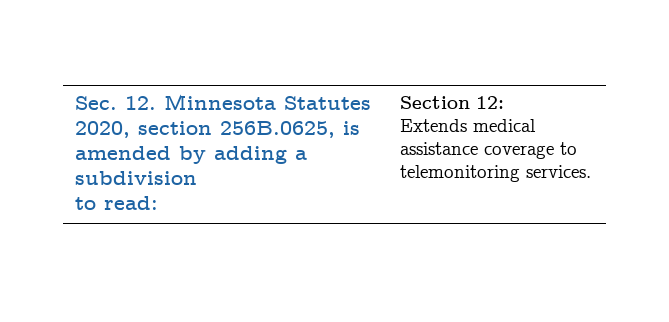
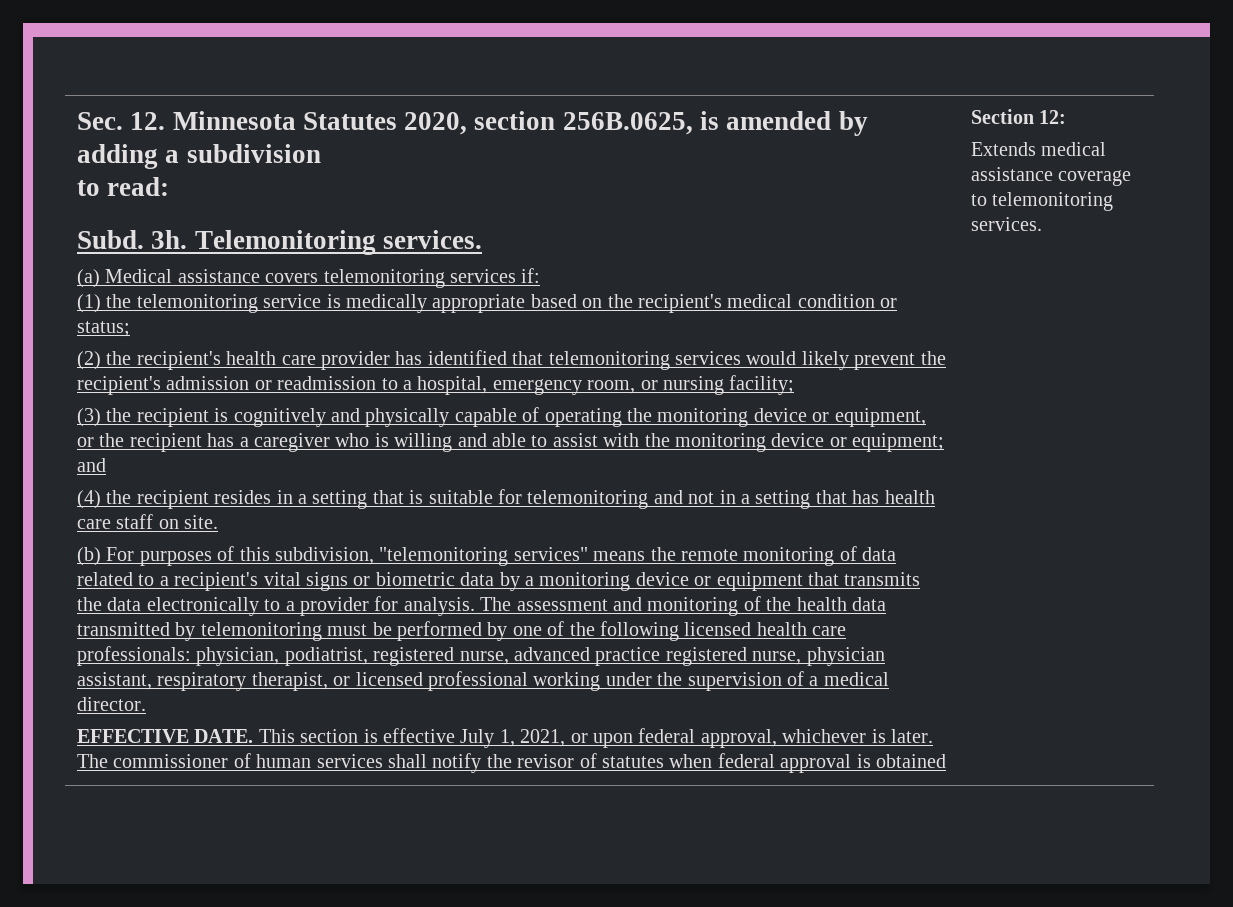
(159, 203) none -> [77,230,482,255] [77,268,541,288] [77,294,898,313] [77,321,131,337] [77,350,946,370] [77,375,795,395] [77,407,926,427] [77,433,945,452] [77,458,107,472] [77,489,935,509] [77,514,219,529] [77,546,897,566] [77,572,921,591] [77,596,887,616] [77,621,847,641] [77,646,885,666] [77,671,889,691] [77,697,147,711] [77,728,934,748] [77,753,947,773] // Subd. 3h. Telemonitoring services. // (a) Medical assistance covers telemonitoring services if: // (1) the telemonitoring service is medically appropriate based on the recipient's medical condition or status; // (2) the recipient's health care provider has identified that telemonitoring services would likely prevent the recipient's admission or readmission to a hospital, emergency room, or nursing facility; // (3) the recipient is cognitively and physically capable of operating the monitoring device or equipment, or the recipient has a caregiver who is willing and able to assist with the monitoring device or equipment; and // (4) the recipient resides in a setting that is suitable for telemonitoring and not in a setting that has health care staff on site. // (b) For purposes of this subdivision, "telemonitoring services" means the remote monitoring of data related to a recipient's vital signs or biometric data by a monitoring device or equipment that transmits the data electronically to a provider for analysis. The assessment and monitoring of the health data transmitted by telemonitoring must be performed by one of the following licensed health care professionals: physician, podiatrist, registered nurse, advanced practice registered nurse, physician assistant, respiratory therapist, or licensed professional working under the supervision of a medical director. // EFFECTIVE DATE. This section is effective July 1, 2021, or upon federal approval, whichever is later. The commissioner of human services shall notify the revisor of statutes when federal approval is obtained

